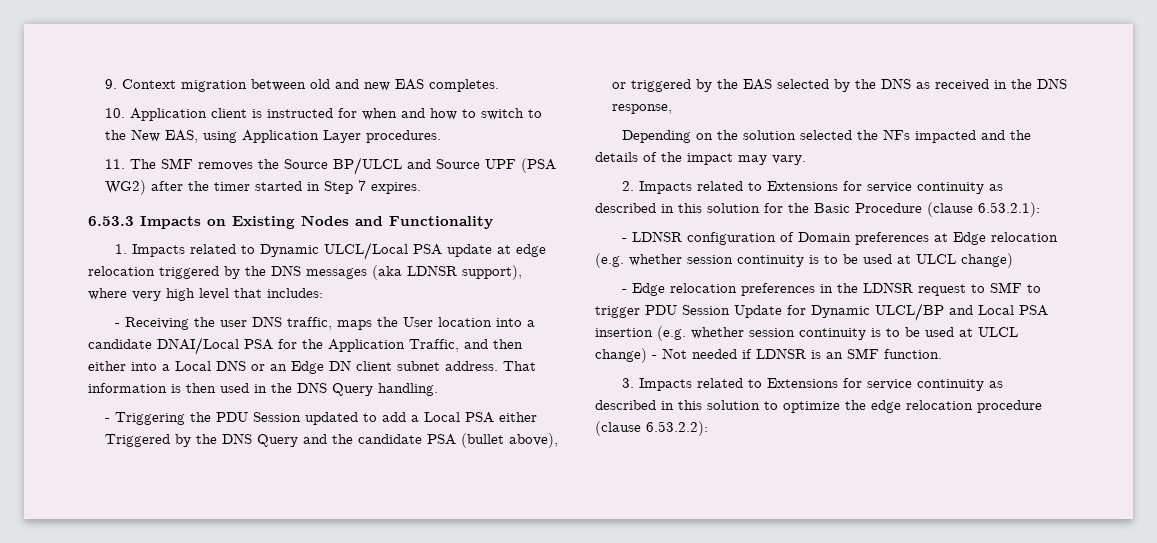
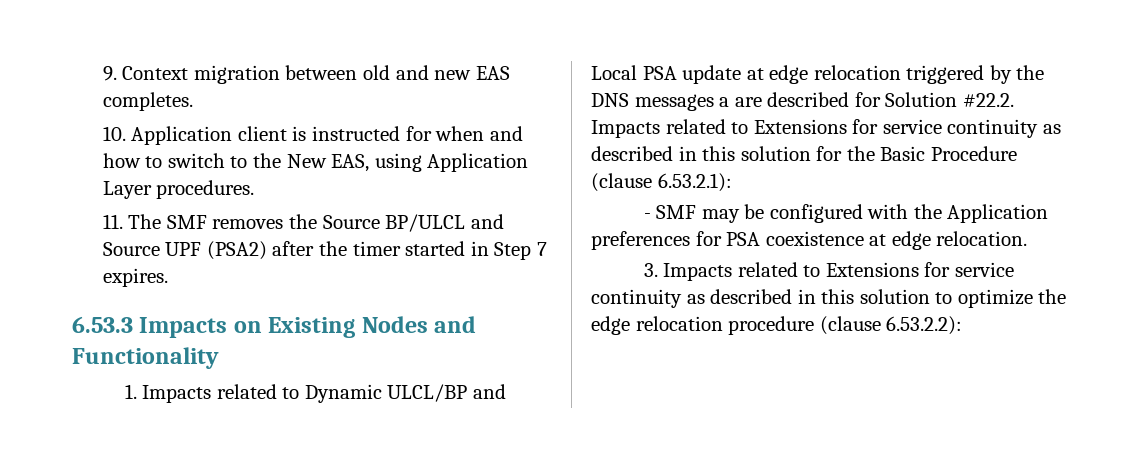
[520,158,556,173] [104,180,146,195] (PSA WG2) -> [206,241,267,260] (PSA2)
[324,242,409,260] ULCL/Local -> [387,384,506,402] [591,65,637,80] ULCL/BP and Local
[372,265,522,280] [88,288,323,301] [115,316,536,330] [88,337,523,355] [88,360,536,374] [88,382,438,396] [104,412,537,425] [104,433,558,448] [611,78,1067,92] [611,104,672,114] [622,129,1032,143] [595,152,806,165] [622,181,635,191] (aka LDNSR support), where very high level that includes: // - Receiving the user DNS traffic, maps the User location into a candidate DNAI/Local PSA for the Application Traffic, and then either into a Local DNS or an Edge DN client subnet address. That information is then used in the DNS Query handling. // - Triggering the PDU Session updated to add a Local PSA either Triggered by the DNS Query and the candidate PSA (bullet above), or triggered by the EAS selected by the DNS as received in the DNS response, // Depending on the solution selected the NFs impacted and the details of the impact may vary. // 2. -> [719,92,1014,107] a are described for Solution #22.2.
[632,231,1059,245] [595,253,1013,268] [622,282,1042,296] [595,303,1048,321] [595,326,1018,341] [595,348,942,363] LDNSR configuration of Domain preferences at Edge relocation (e.g. whether session continuity is to be used at ULCL change) // - Edge relocation preferences in the LDNSR request to SMF to trigger PDU Session Update for Dynamic ULCL/BP and Local PSA insertion (e.g. whether session continuity is to be used at ULCL change) - Not needed if LDNSR is an SMF function. -> [656,204,1049,223] [591,231,1028,250] SMF may be configured with the Application preferences for PSA coexistence at edge relocation.

